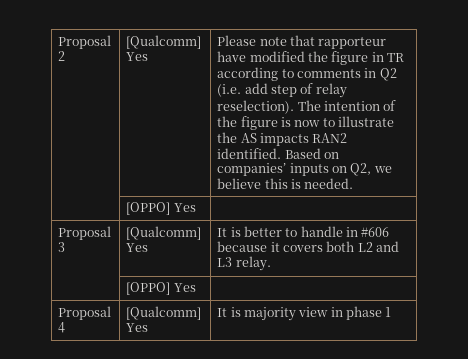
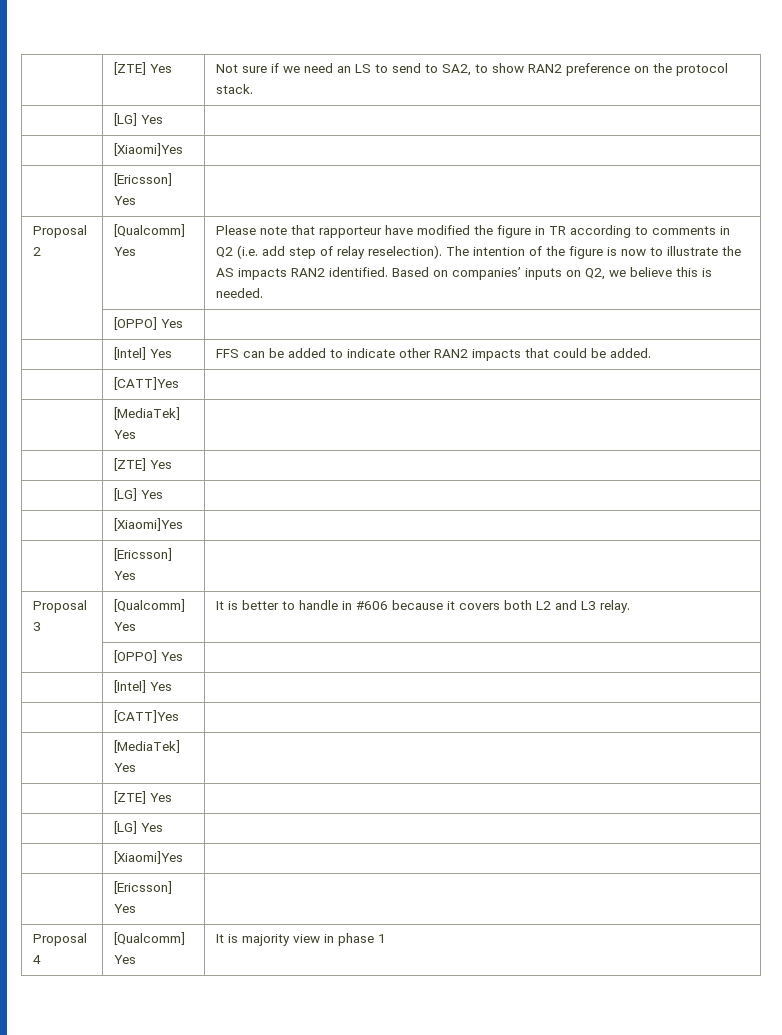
(58, 42) none -> [113,62,172,75] [215,63,728,76] [215,84,253,94] [113,113,163,126] [113,143,183,156] [113,173,172,186] [113,196,136,205] | [ZTE] Yes | Not sure if we need an LS to send to SA2, to show RAN2 preference on the protocol stack. // | [LG] Yes | // | [Xiaomi]Yes | // | [Ericsson] Yes | //
(196, 207) none -> [113,347,172,360] [215,348,651,361] [113,377,179,390] [113,407,180,420] [113,430,136,439] [113,458,172,471] [113,488,163,501] [113,518,183,531] [113,548,172,561] [113,571,136,580] // | [Intel] Yes | FFS can be added to indicate other RAN2 impacts that could be added. // | [CATT]Yes | // | [MediaTek] Yes | // | [ZTE] Yes | // | [LG] Yes | // | [Xiaomi]Yes | // | [Ericsson] Yes |
(196, 287) none -> [113,680,172,693] [113,710,179,723] [113,740,180,753] [113,763,136,772] [113,791,172,804] [113,821,163,834] [113,851,183,864] [113,881,172,894] [113,904,136,913] // | [Intel] Yes | // | [CATT]Yes | // | [MediaTek] Yes | // | [ZTE] Yes | // | [LG] Yes | // | [Xiaomi]Yes | // | [Ericsson] Yes |

